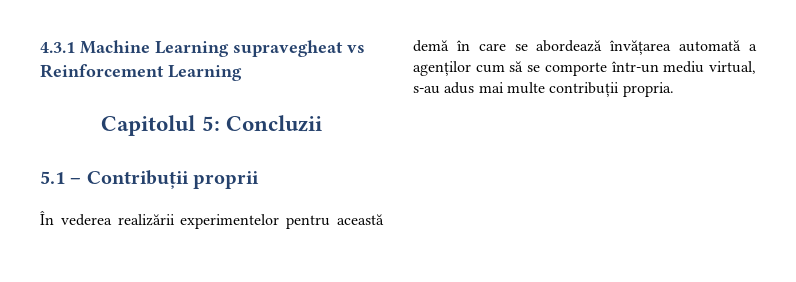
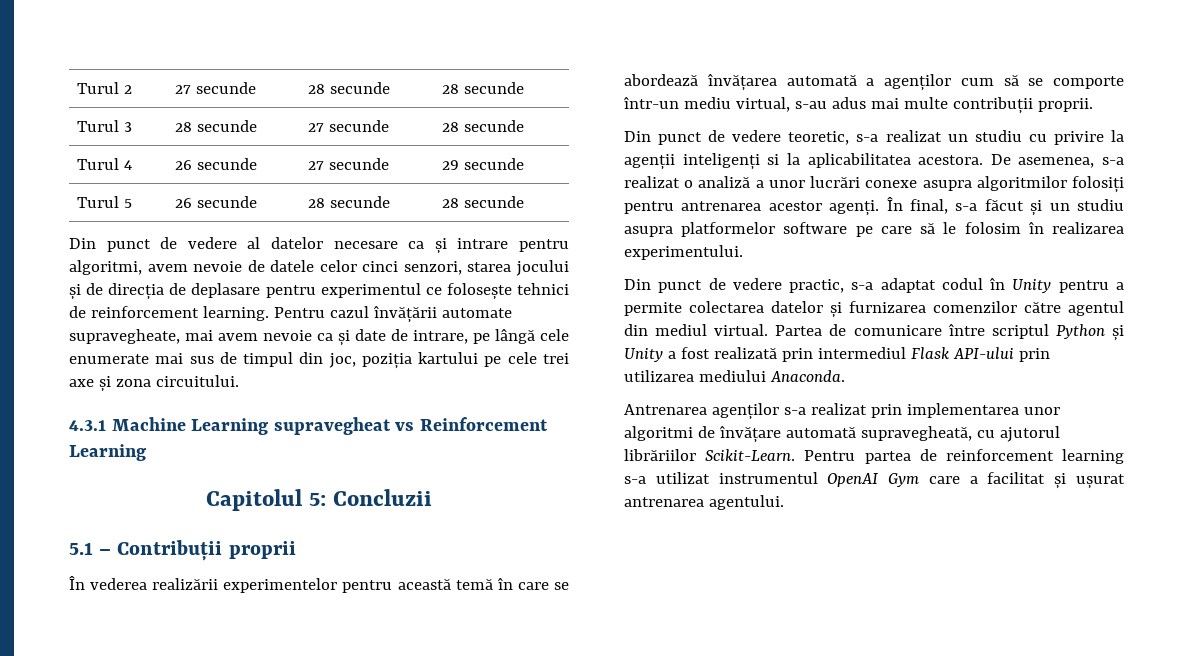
(40, 47) none -> [77,82,133,94] [175,82,257,94] [308,82,391,94] [442,82,525,94] [77,120,133,132] [175,120,258,132] [308,120,390,132] [442,120,525,132] [77,158,133,170] [175,158,258,170] [308,158,390,170] [442,158,525,170] [77,196,133,208] [175,196,258,208] [308,196,391,208] [442,196,525,208] [69,237,569,254] [69,260,569,276] [69,283,569,300] [69,306,512,323] [69,329,569,346] [69,352,569,369] [69,375,239,392] Turul 2 | 27 secunde | 28 secunde | 28 secunde // Turul 3 | 28 secunde | 27 secunde | 28 secunde // Turul 4 | 26 secunde | 27 secunde | 29 secunde // Turul 5 | 26 secunde | 28 secunde | 28 secunde // Din punct de vedere al datelor necesare ca și intrare pentru algoritmi, avem nevoie de datele celor cinci senzori, starea jocului și de direcția de deplasare pentru experimentul ce folosește tehnici de reinforcement learning. Pentru cazul învățării automate supravegheate, mai avem nevoie ca și date de intrare, pe lângă cele enumerate mai sus de timpul din joc, poziția kartului pe cele trei axe și zona circuitului. //
[413,40,449,52] demă -> [455,578,493,590] temă
[622,82,674,97] propria. -> [1037,98,1093,112] [624,130,1124,145] [624,153,1124,170] [624,176,1124,193] [624,197,1124,216] [624,222,1124,237] [624,245,743,260] [624,278,1124,293] [624,301,1124,318] [624,324,1124,341] [624,347,1050,362] [624,370,845,382] [624,403,1060,420] [624,426,1060,443] [624,449,1124,464] [624,472,1125,489] [624,495,784,510] proprii. // Din punct de vedere teoretic, s-a realizat un studiu cu privire la agenții inteligenți si la aplicabilitatea acestora. De asemenea, s-a realizat o analiză a unor lucrări conexe asupra algoritmilor folosiți pentru antrenarea acestor agenți. În final, s-a făcut și un studiu asupra platformelor software pe care să le folosim în realizarea experimentului. // Din punct de vedere practic, s-a adaptat codul în Unity pentru a permite colectarea datelor și furnizarea comenzilor către agentul din mediul virtual. Partea de comunicare între scriptul Python și Unity a fost realizată prin intermediul Flask API-ului prin utilizarea mediului Anaconda. // Antrenarea agenților s-a realizat prin implementarea unor algoritmi de învățare automată supravegheată, cu ajutorul librăriilor Scikit-Learn. Pentru partea de reinforcement learning s-a utilizat instrumentul OpenAI Gym care a facilitat și ușurat antrenarea agentului.

